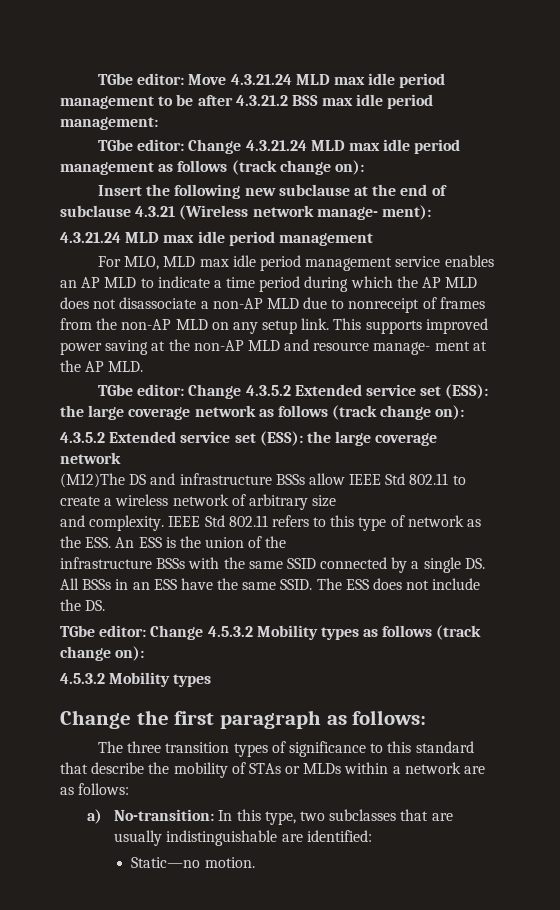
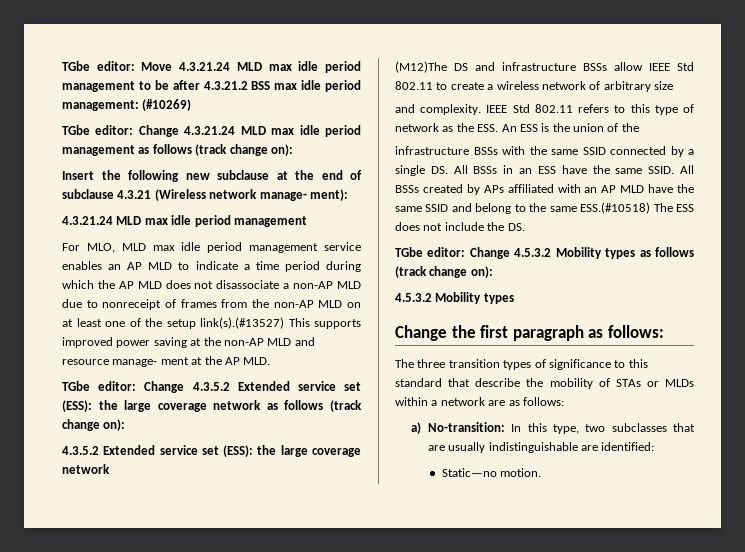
(158, 123) none -> [142,99,192,111] (#10269)
[232,318,330,334] any setup link. -> [62,317,284,329] at least one of the setup link(s).(#13527)
(313, 584) none -> [680,165,694,174] [395,184,694,195] [395,202,651,214] All BSSs created by APs affiliated with an AP MLD have the same SSID and belong to the same ESS.(#10518)

